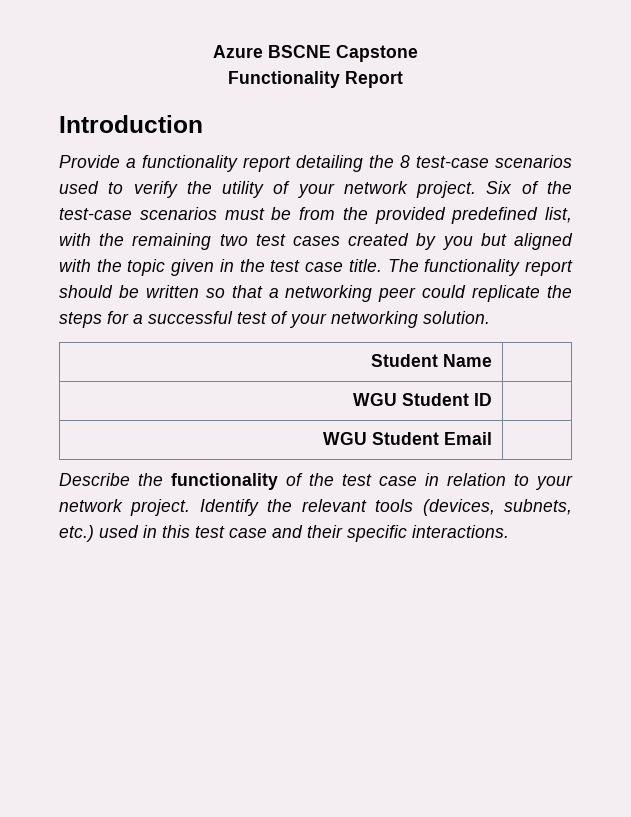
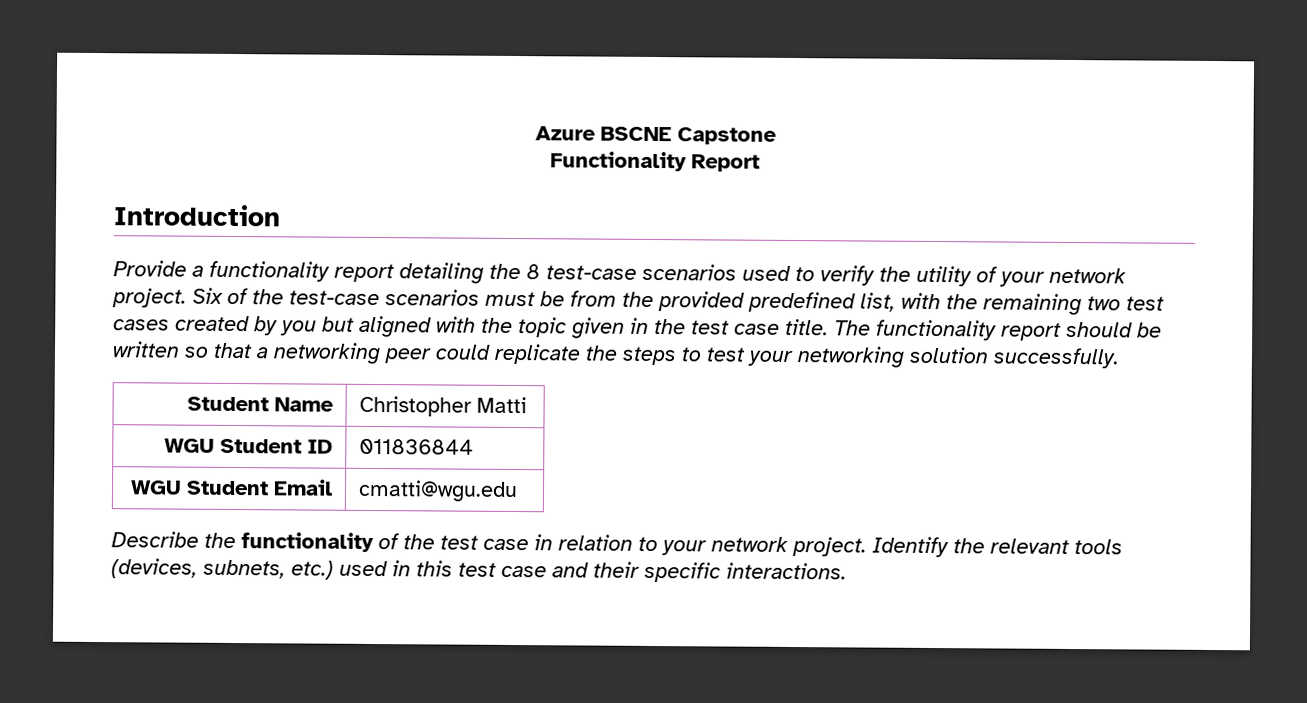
[107,311,490,328] for a successful test of your networking solution. -> [681,346,1120,369] to test your networking solution successfully.
(493, 360) none -> [358,395,527,417] Christopher Matti
(493, 399) none -> [358,438,474,455] 011836844
(493, 438) none -> [357,479,518,503] cmatti@wgu.edu

